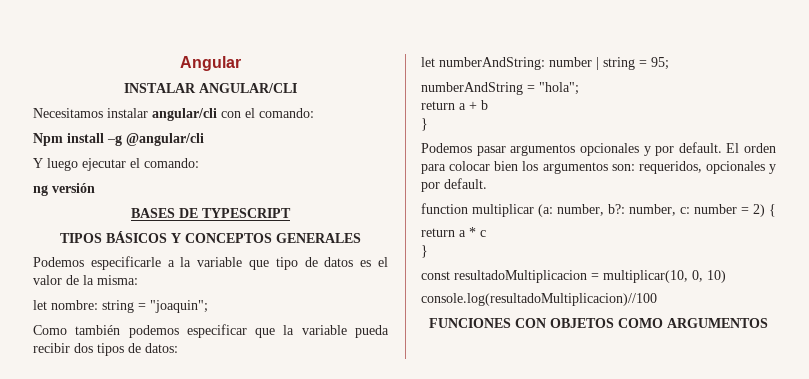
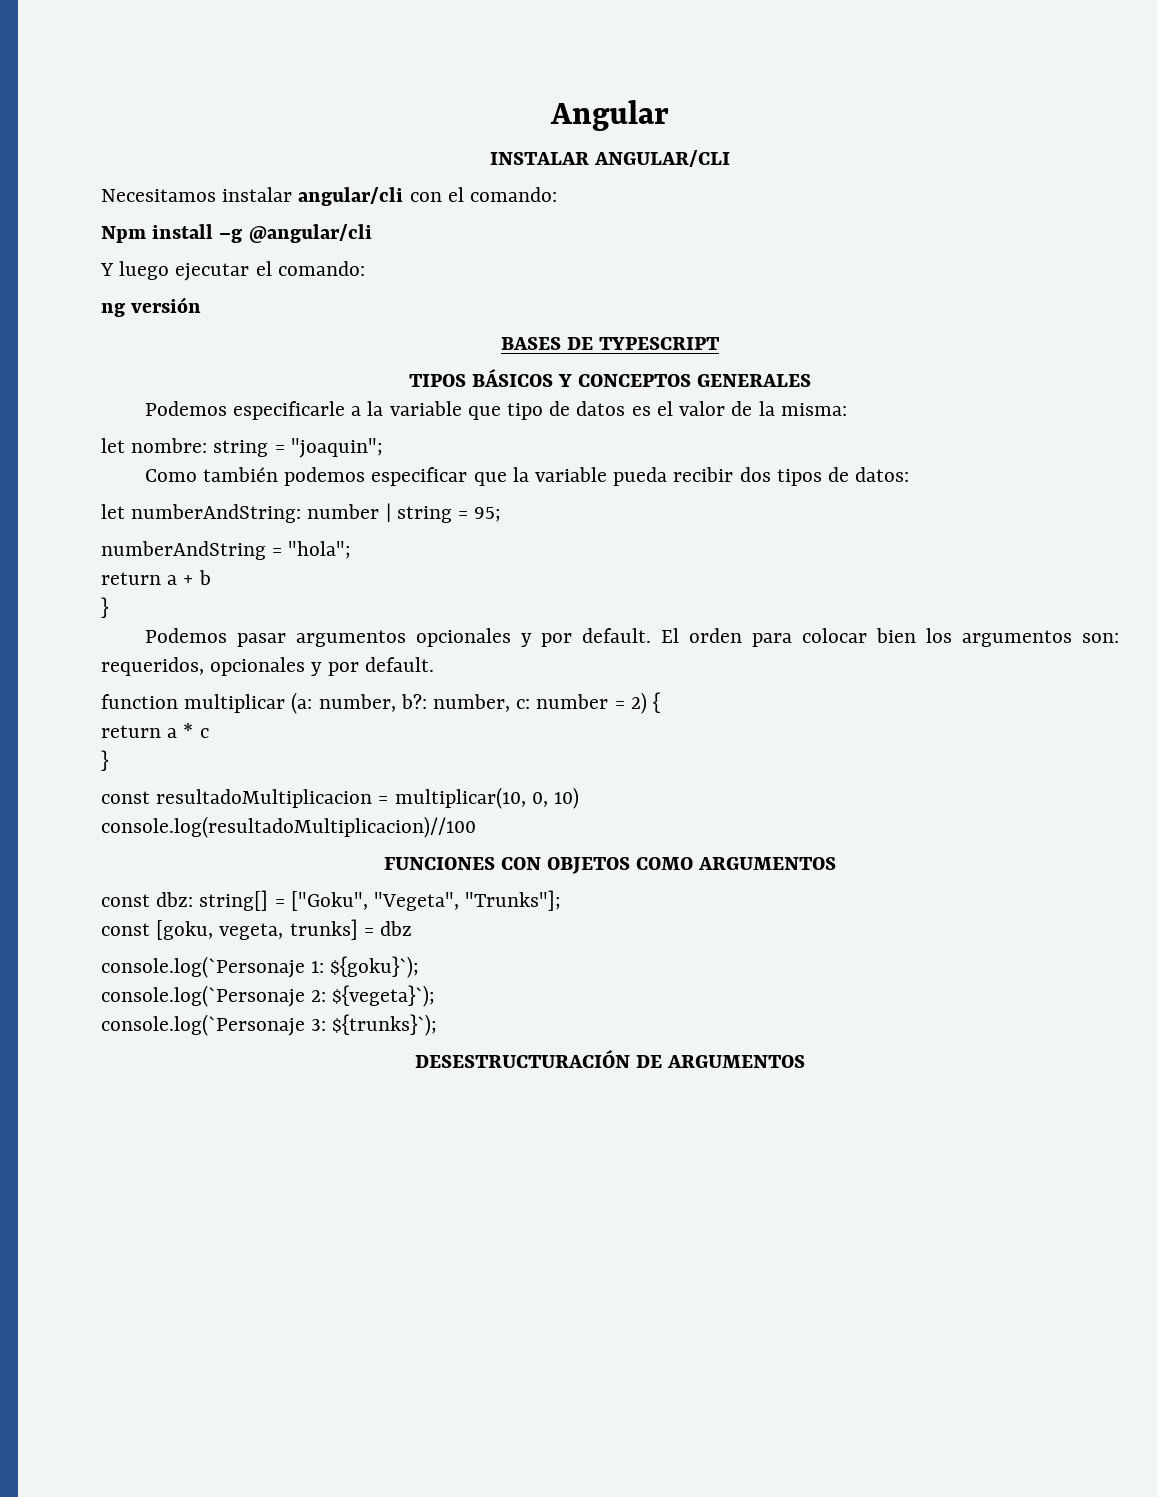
(768, 323) none -> [101,890,562,911] [101,919,413,940] [101,956,420,978] [101,985,436,1007] [101,1014,438,1036] [414,1050,806,1068] // const dbz: string[] = ["Goku", "Vegeta", "Trunks"]; // const [goku, vegeta, trunks] = dbz // console.log(`Personaje 1: ${goku}`); // console.log(`Personaje 2: ${vegeta}`); // console.log(`Personaje 3: ${trunks}`); // DESESTRUCTURACIÓN DE ARGUMENTOS

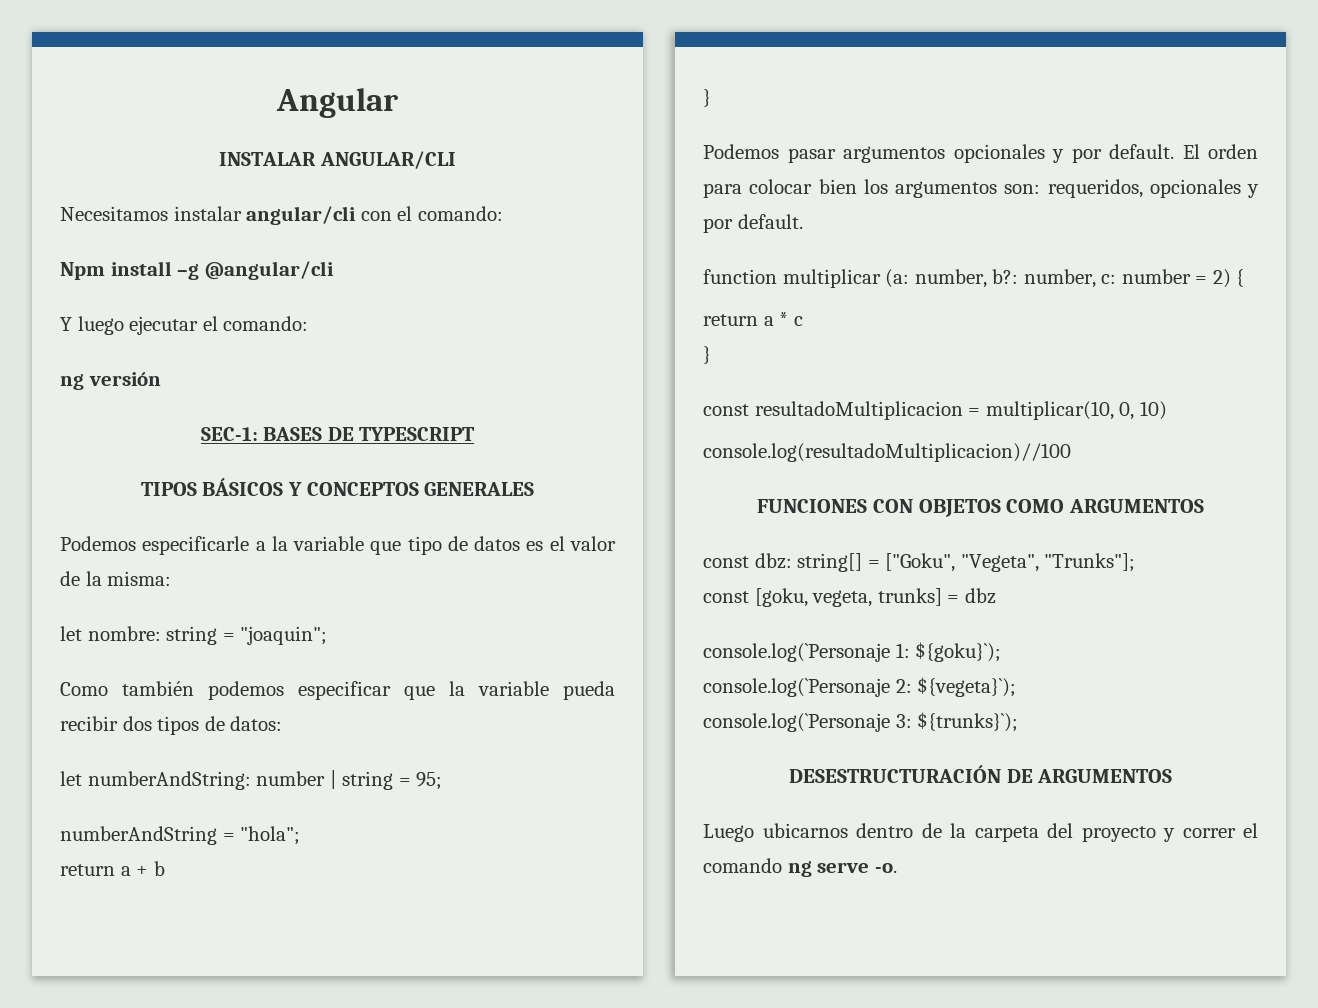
(202, 305) none -> [200,427,258,441] SEC-1:
(806, 1061) none -> [703,823,1258,842] [703,858,897,877] // Luego ubicarnos dentro de la carpeta del proyecto y correr el comando ng serve -o.

